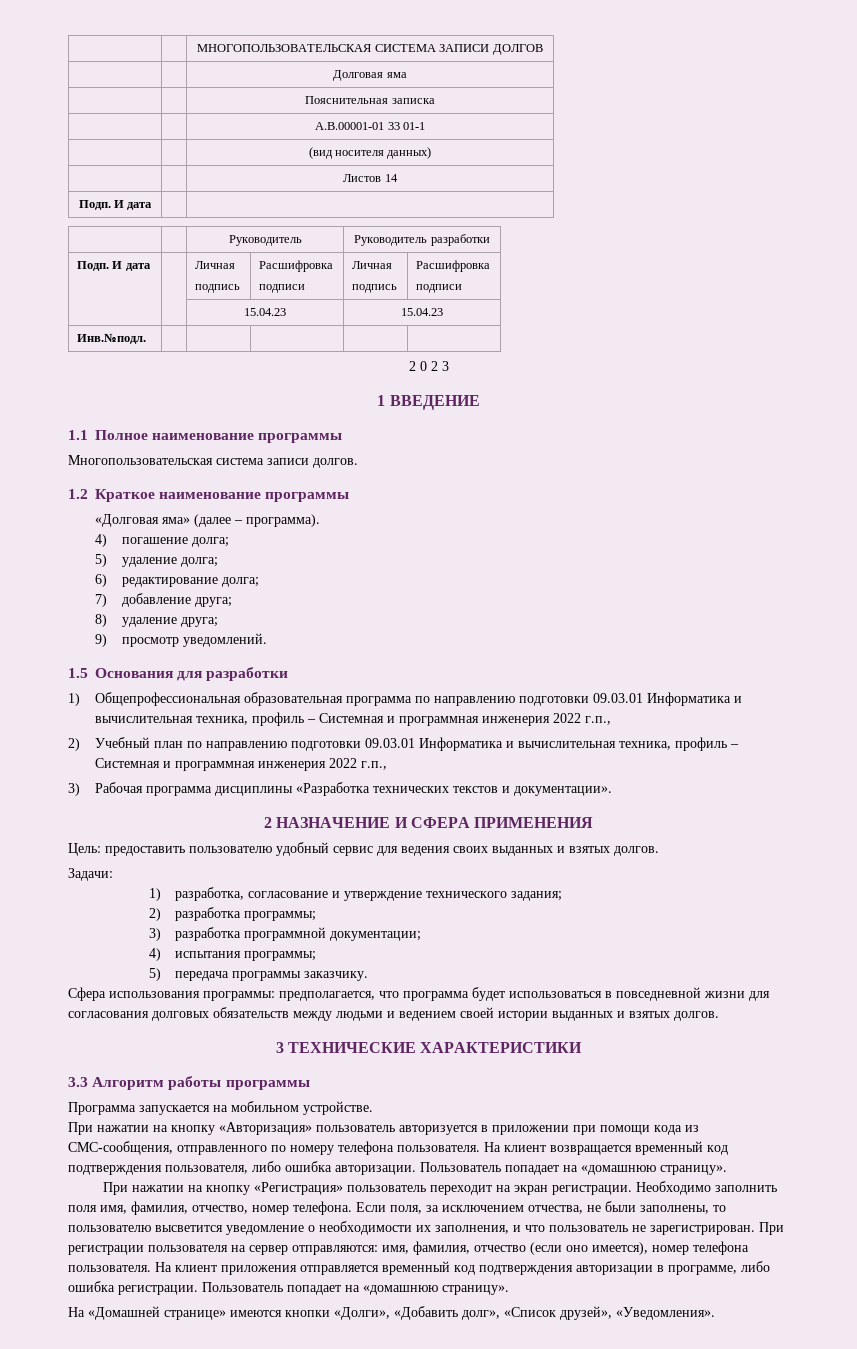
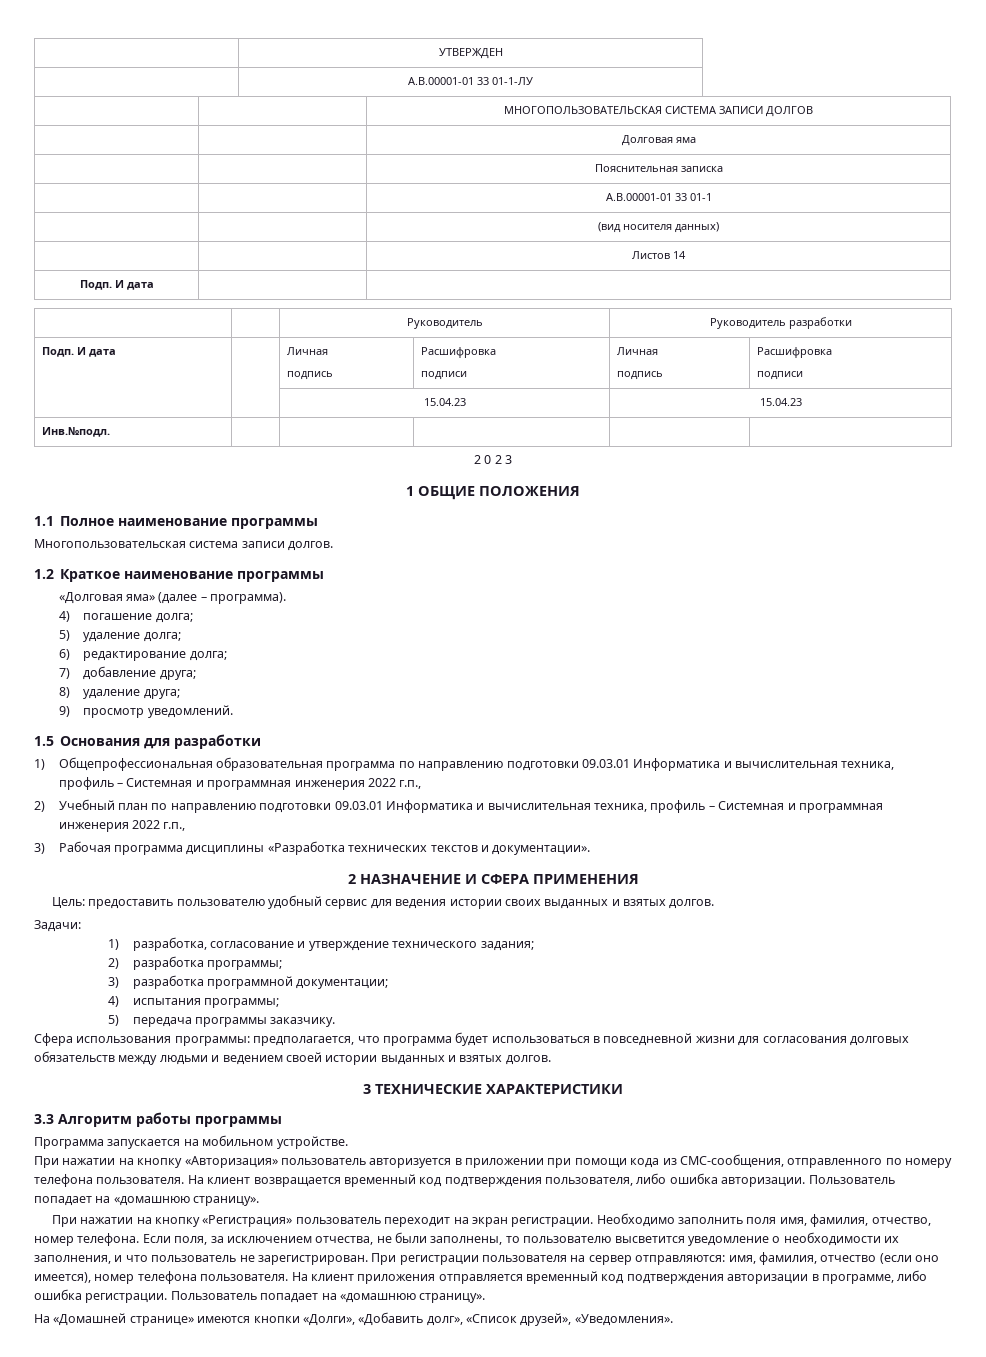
(197, 48) none -> [438,48,503,59] [407,77,533,85] | УТВЕРЖДЕН // | А.В.00001-01 33 01-1-ЛУ //
[389,395,480,410] ВВЕДЕНИЕ -> [418,486,580,500] ОБЩИЕ ПОЛОЖЕНИЯ
(450, 851) none -> [449,899,502,909] истории

